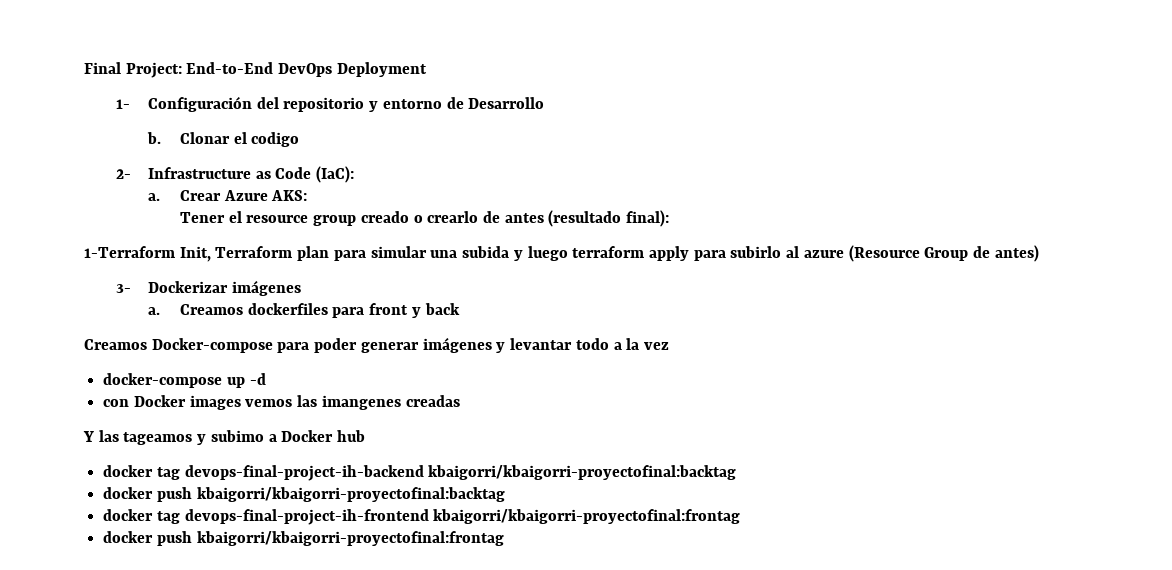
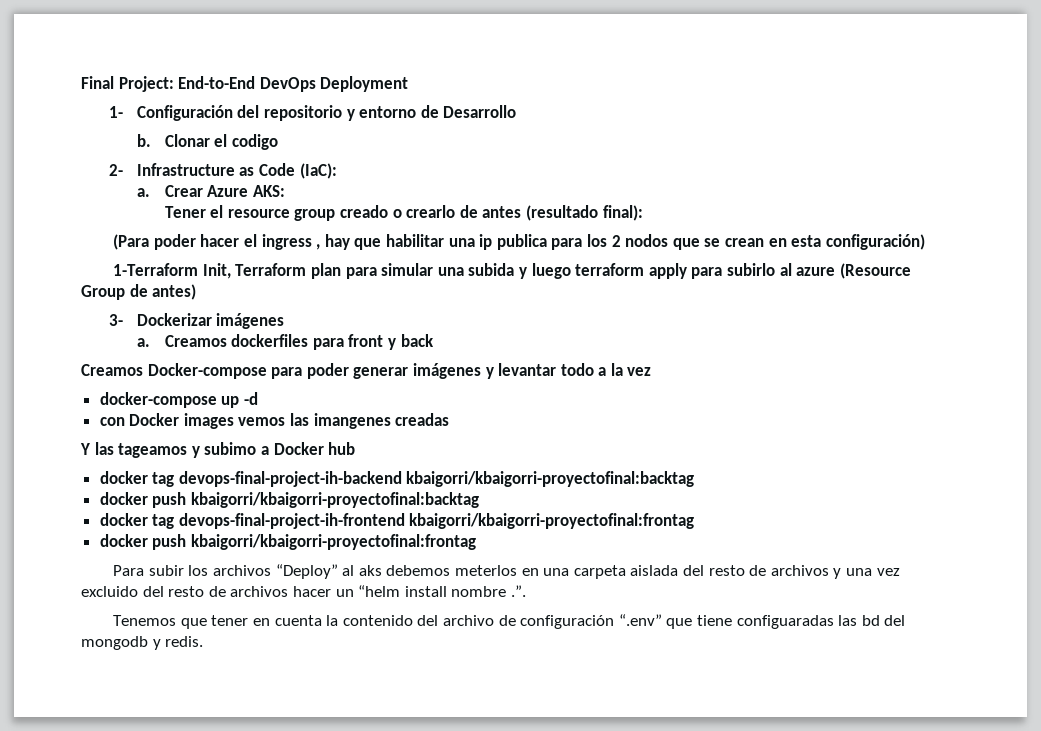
(670, 218) none -> [113,234,925,250] // (Para poder hacer el ingress , hay que habilitar una ip publica para los 2 nodos que se crean en esta configuración)
(504, 538) none -> [113,564,900,579] [81,585,526,597] [113,614,906,629] [81,636,204,650] // Para subir los archivos “Deploy” al aks debemos meterlos en una carpeta aislada del resto de archivos y una vez excluido del resto de archivos hacer un “helm install nombre .”. // Tenemos que tener en cuenta la contenido del archivo de configuración “.env” que tiene configuaradas las bd del mongodb y redis.

